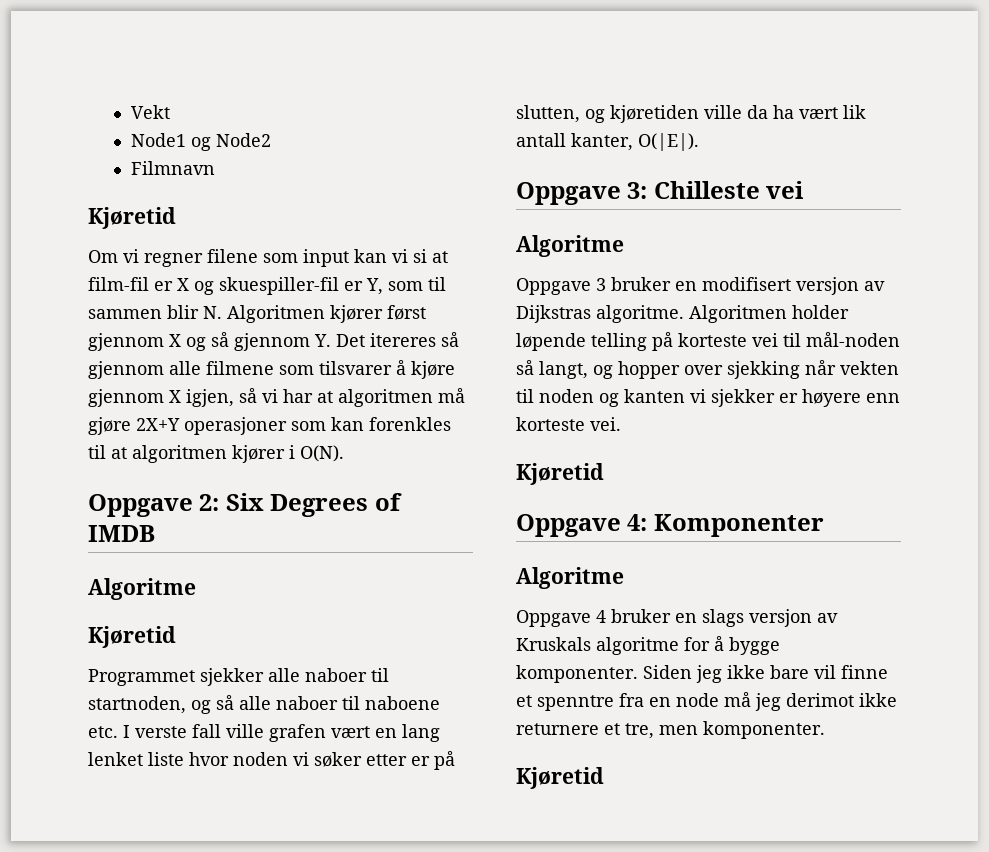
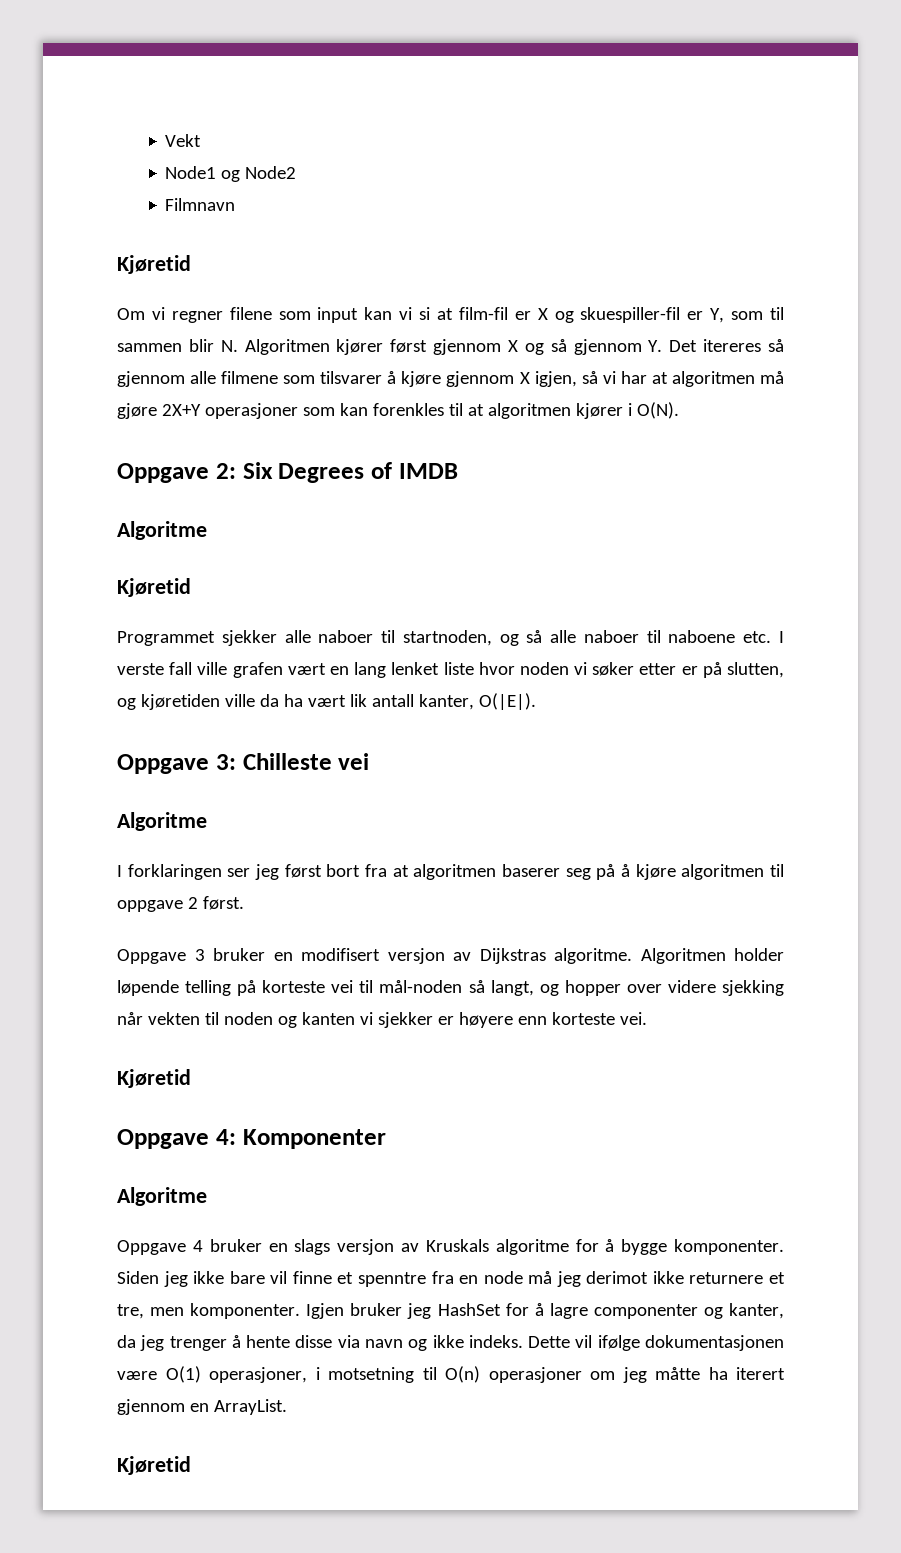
(624, 246) none -> [117,864,784,880] [117,896,244,912] // I forklaringen ser jeg først bort fra at algoritmen baserer seg på å kjøre algoritmen til oppgave 2 først.
(723, 370) none -> [667,980,716,993] videre
(825, 730) none -> [306,1303,784,1319] [117,1335,784,1351] [117,1366,785,1383] [117,1399,287,1415] Igjen bruker jeg HashSet for å lagre componenter og kanter, da jeg trenger å hente disse via navn og ikke indeks. Dette vil ifølge dokumentasjonen være O(1) operasjoner, i motsetning til O(n) operasjoner om jeg måtte ha iterert gjennom en ArrayList.

